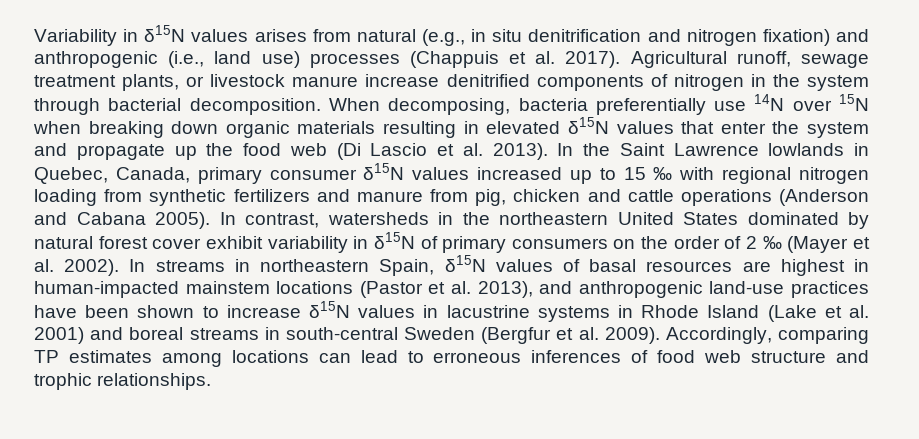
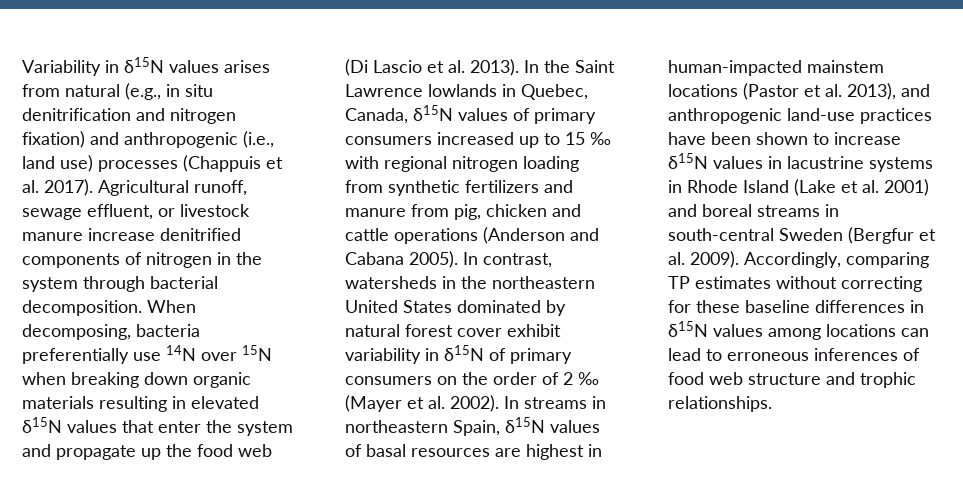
[34,74,180,91] treatment plants, -> [87,204,153,220] effluent,
[197,163,470,184] primary consumer δ15N values -> [413,105,596,124] [345,136,432,145] δ15N values of primary consumers
(152, 356) none -> [776,276,922,292] [668,300,924,313] [668,321,763,337] without correcting for these baseline differences in δ15N values

